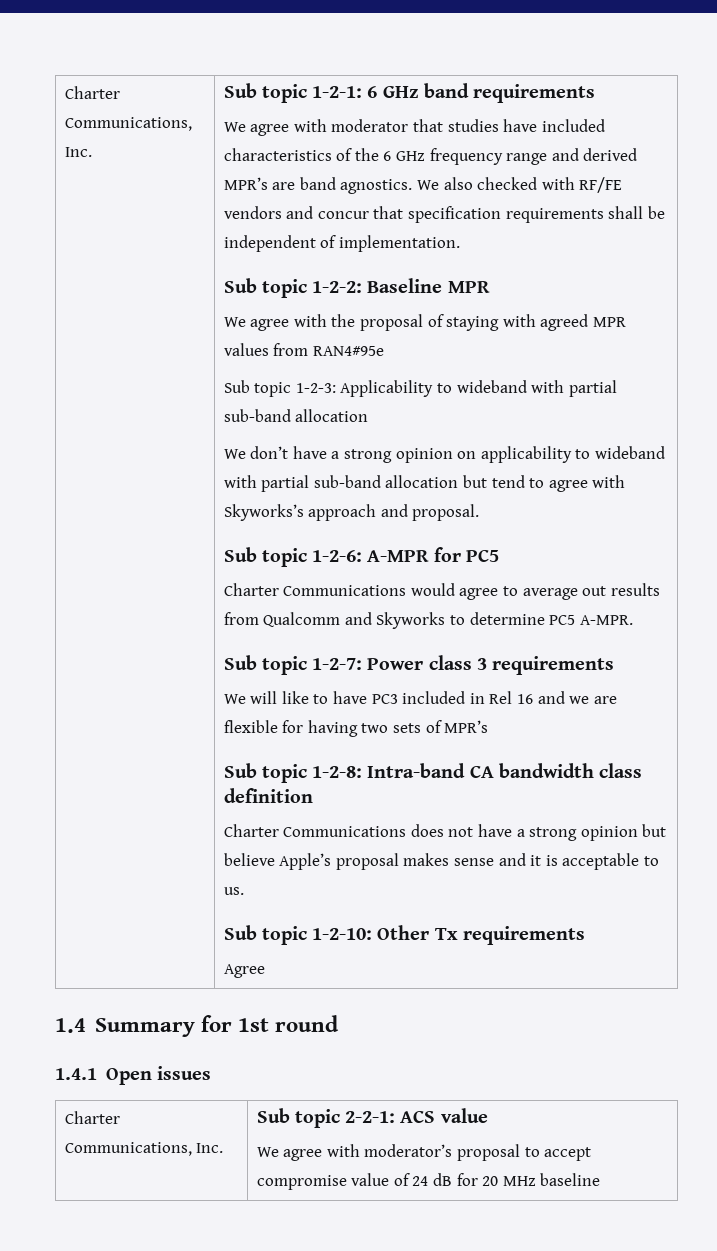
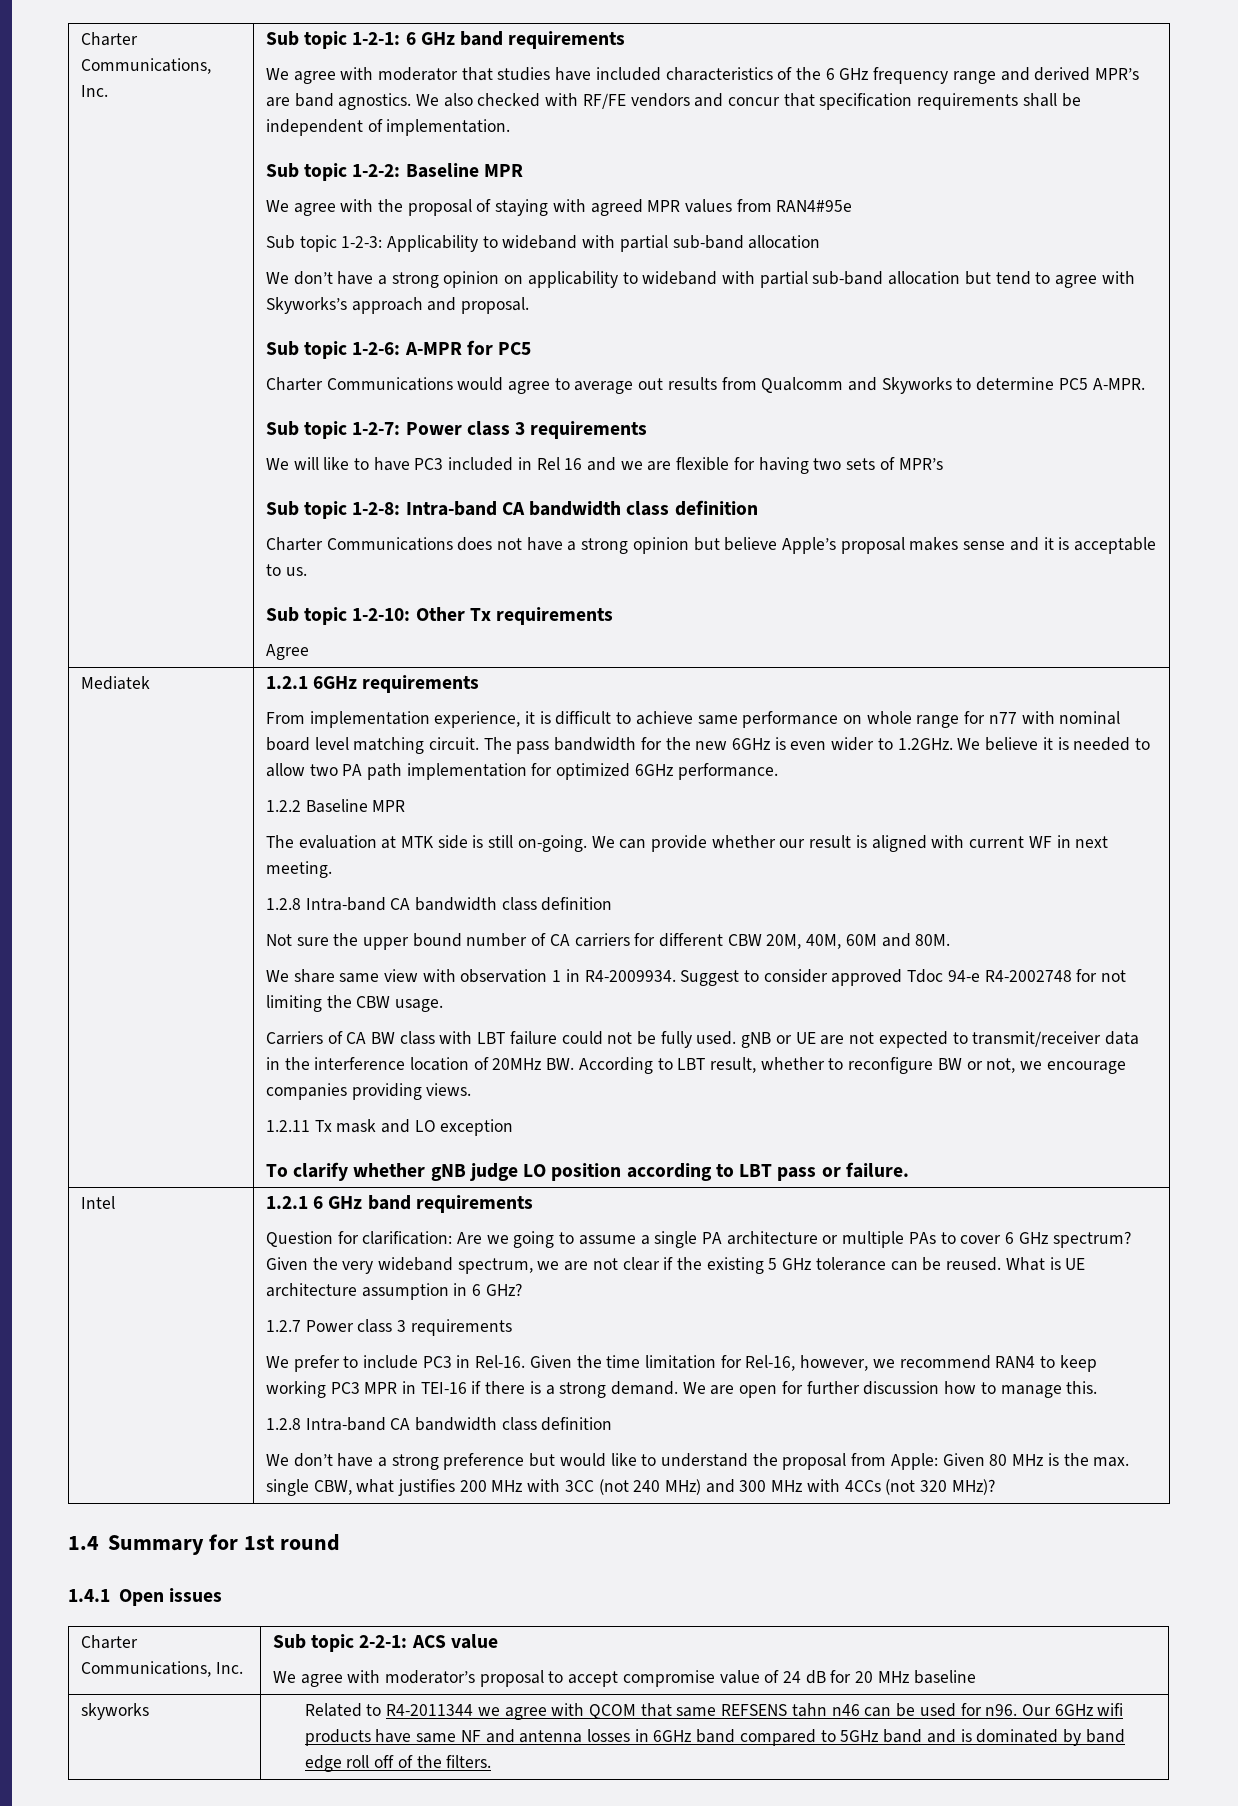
(265, 971) none -> [80,676,150,690] [265,675,480,693] [265,711,1121,728] [265,737,1151,754] [265,763,778,780] [265,799,406,813] [265,835,1109,852] [265,861,332,878] [265,897,613,911] [265,933,951,950] [265,969,1127,986] [265,995,443,1012] [265,1031,1140,1048] [265,1057,1126,1074] [265,1083,472,1100] [265,1119,514,1136] [265,1162,909,1181] [80,1196,115,1209] [265,1195,533,1213] [265,1231,1131,1248] [265,1257,1086,1274] [265,1283,522,1300] [265,1319,512,1336] [265,1355,1097,1372] [265,1381,1098,1398] [265,1417,613,1431] [265,1453,1130,1470] [265,1479,995,1496] // Mediatek | 1.2.1 6GHz requirements // From implementation experience, it is difficult to achieve same performance on whole range for n77 with nominal board level matching circuit. The pass bandwidth for the new 6GHz is even wider to 1.2GHz. We believe it is needed to allow two PA path implementation for optimized 6GHz performance. // 1.2.2 Baseline MPR // The evaluation at MTK side is still on-going. We can provide whether our result is aligned with current WF in next meeting. // 1.2.8 Intra-band CA bandwidth class definition // Not sure the upper bound number of CA carriers for different CBW 20M, 40M, 60M and 80M. // We share same view with observation 1 in R4-2009934. Suggest to consider approved Tdoc 94-e R4-2002748 for not limiting the CBW usage. // Carriers of CA BW class with LBT failure could not be fully used. gNB or UE are not expected to transmit/receiver data in the interference location of 20MHz BW. According to LBT result, whether to reconfigure BW or not, we encourage companies providing views. // 1.2.11 Tx mask and LO exception // To clarify whether gNB judge LO position according to LBT pass or failure. // Intel | 1.2.1 6 GHz band requirements // Question for clarification: Are we going to assume a single PA architecture or multiple PAs to cover 6 GHz spectrum? Given the very wideband spectrum, we are not clear if the existing 5 GHz tolerance can be reused. What is UE architecture assumption in 6 GHz? // 1.2.7 Power class 3 requirements // We prefer to include PC3 in Rel-16. Given the time limitation for Rel-16, however, we recommend RAN4 to keep working PC3 MPR in TEI-16 if there is a strong demand. We are open for further discussion how to manage this. // 1.2.8 Intra-band CA bandwidth class definition // We don’t have a strong preference but would like to understand the proposal from Apple: Given 80 MHz is the max. single CBW, what justifies 200 MHz with 3CC (not 240 MHz) and 300 MHz with 4CCs (not 320 MHz)?
(601, 1179) none -> [80,1703,149,1720] [304,1703,1124,1720] [304,1729,1125,1746] [304,1755,492,1772] // skyworks | Related to R4-2011344 we agree with QCOM that same REFSENS tahn n46 can be used for n96. Our 6GHz wifi products have same NF and antenna losses in 6GHz band compared to 5GHz band and is dominated by band edge roll off of the filters.

